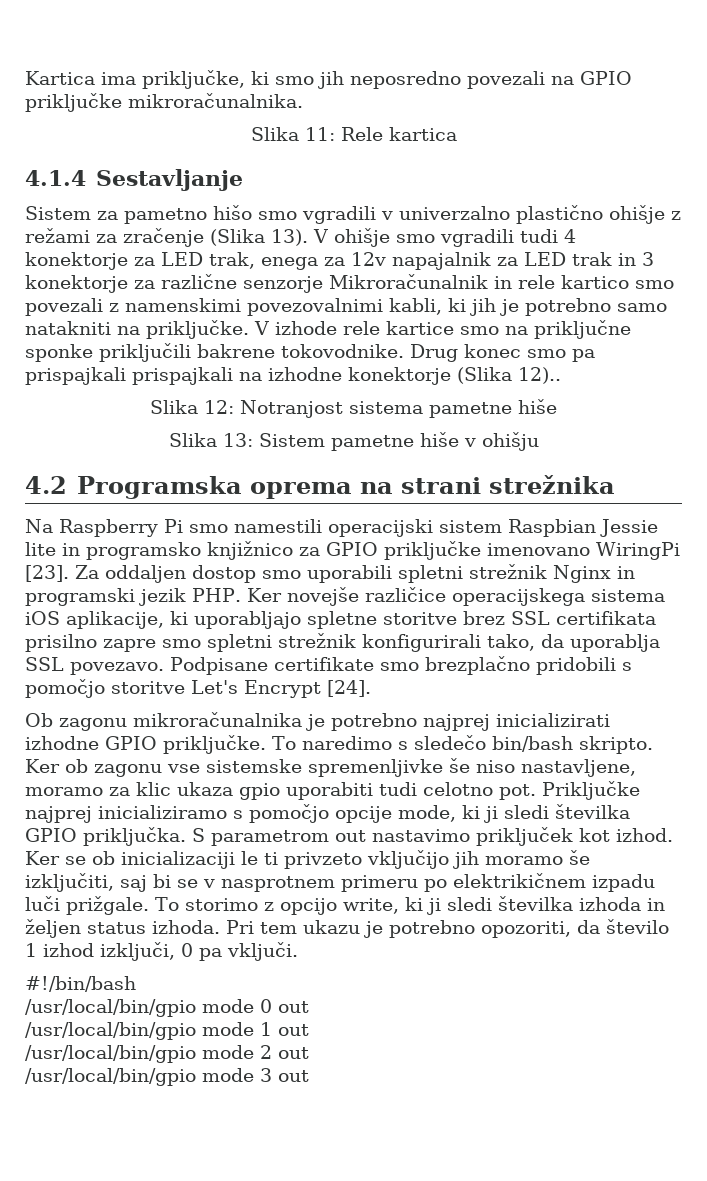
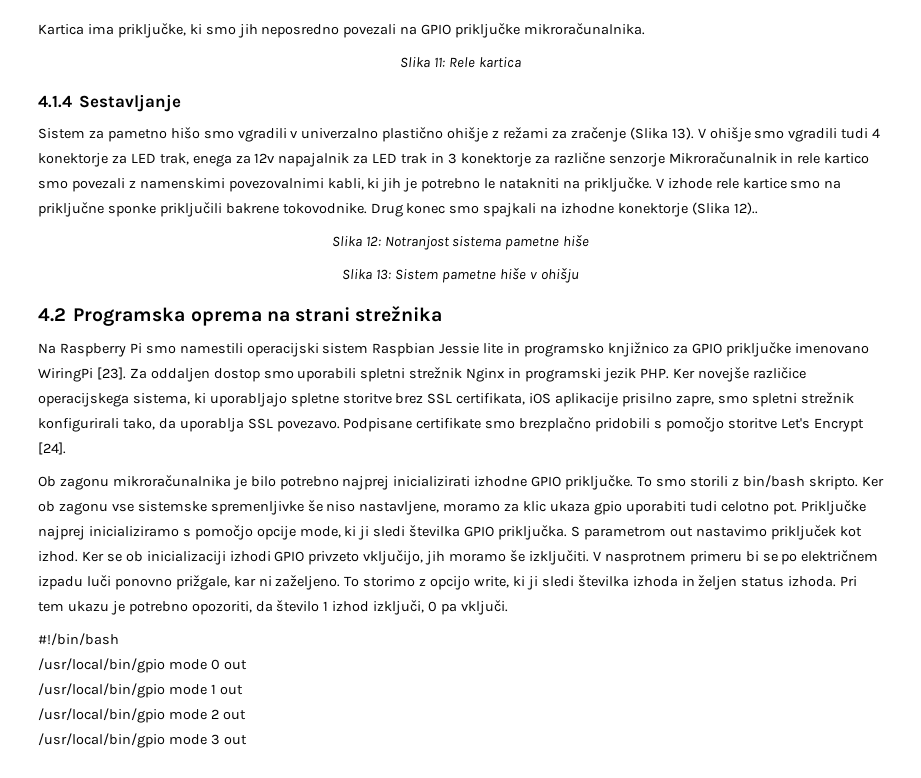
[617,303,667,312] samo -> [484,178,496,189] le
[572,349,595,362] [25,367,233,385] pa prispajkali prispajkali -> [483,203,537,217] spajkali
[590,589,665,602] [25,611,164,629] sistema iOS aplikacije, -> [132,393,190,405] sistema,
[556,611,656,625] [25,634,156,652] certifikata prisilno zapre -> [456,393,714,407] certifikata, iOS aplikacije prisilno zapre,
(325, 722) none -> [250,476,276,487] bilo
[301,735,486,750] naredimo s sledečo -> [655,476,739,487] smo storili z
[241,850,590,869] [25,873,655,892] [25,896,149,915] le ti privzeto vključijo jih moramo še izključiti, saj bi se v nasprotnem primeru po elektrikičnem izpadu luči prižgale. -> [229,550,879,565] [38,575,341,590] izhodi GPIO privzeto vključijo, jih moramo še izključiti. V nasprotnem primeru bi se po električnem izpadu luči ponovno prižgale, kar ni zaželjeno.

